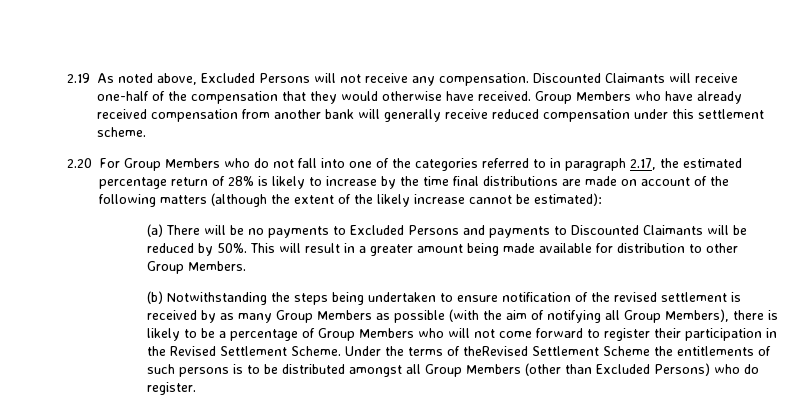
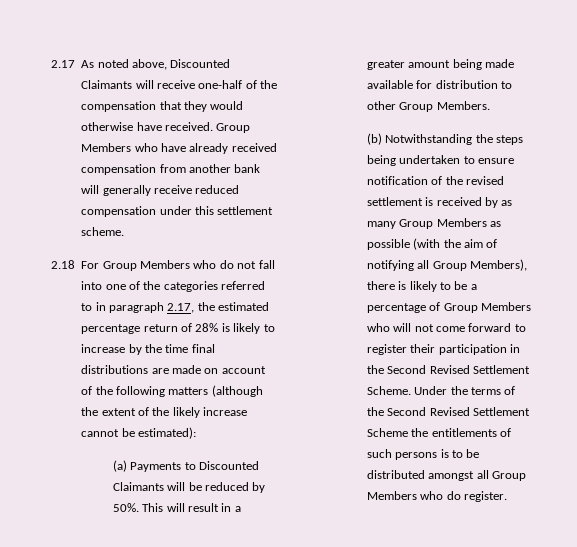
[67,73,90,83] 2.19 -> [51,60,75,68] 2.17
[201,73,529,86] Excluded Persons will not receive any compensation. -> (167, 64) none
[67,158,92,168] 2.20 -> [51,260,75,269] 2.18
[166,225,551,238] There will be no payments to Excluded Persons and payments -> [130,462,182,472] Payments
(167, 351) none -> [387,365,427,374] Second
[463,346,529,356] theRevised -> [366,407,470,416] the Second Revised
[525,363,711,376] (other than Excluded Persons) -> (417, 495) none

